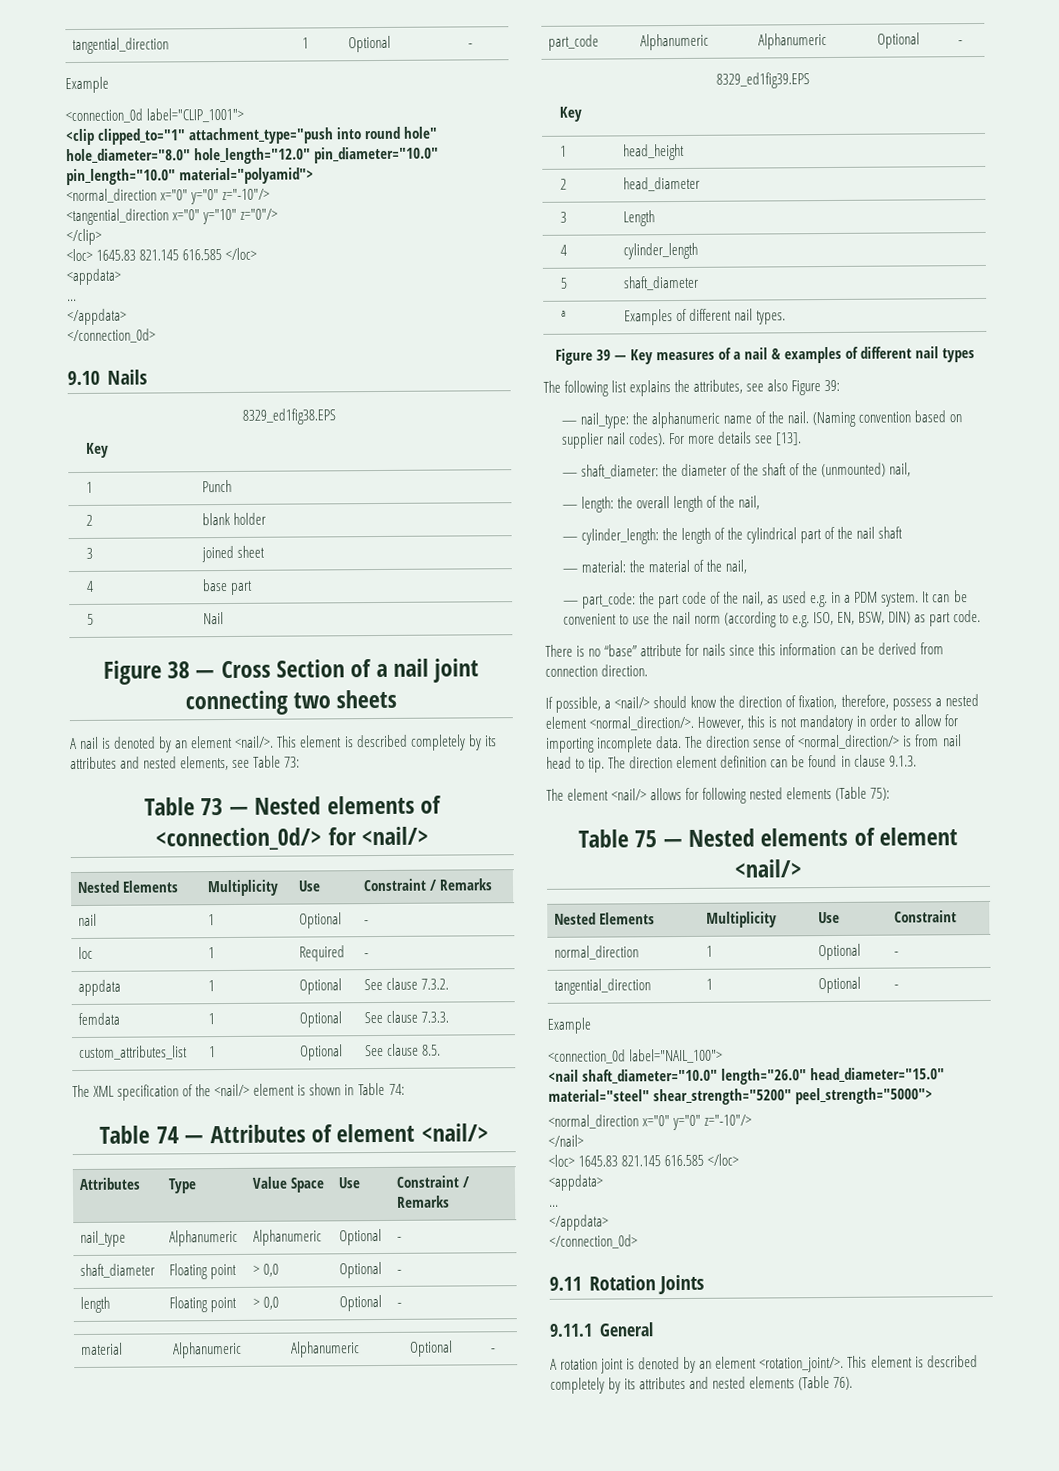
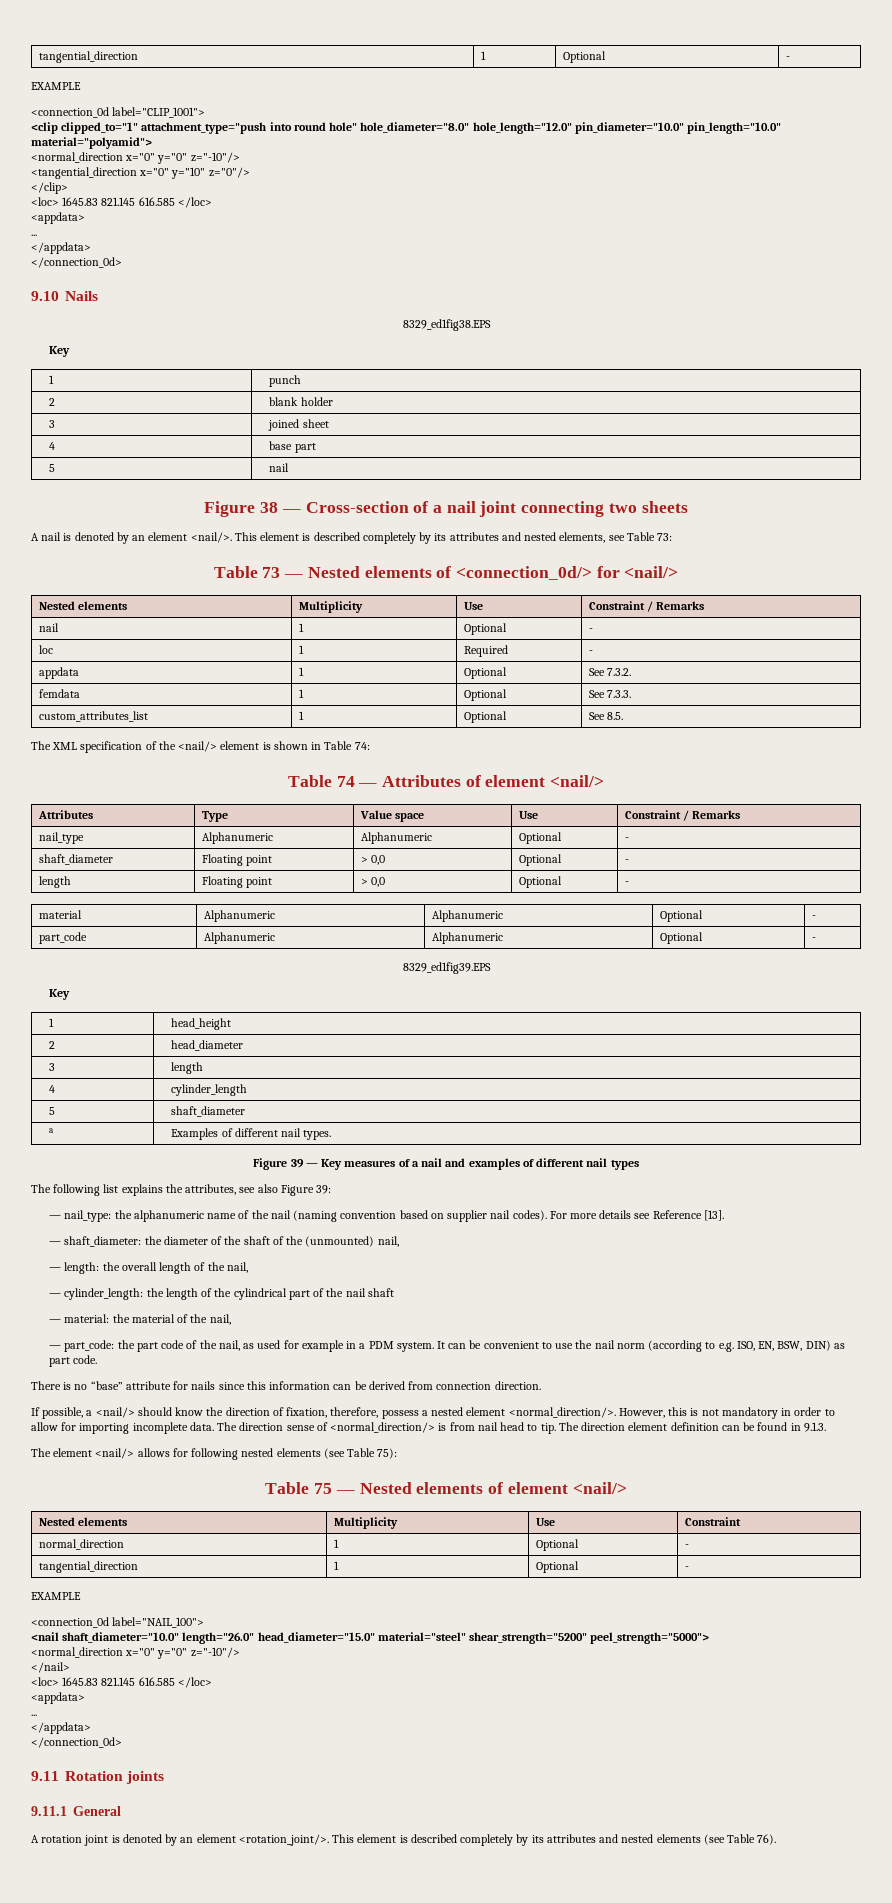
[72,37,170,55] [302,37,310,49] [348,35,392,53] [468,43,474,48] [65,76,109,94] tangential_direction | 1 | Optional | - // Example -> [38,51,138,63] [480,51,486,60] [562,51,606,63] [785,56,790,60] [31,82,81,90] tangential_direction | 1 | Optional | - // EXAMPLE
[201,479,232,493] Punch -> [269,375,302,387] punch
[202,612,224,625] Nail -> [269,463,290,472] nail
[220,659,345,679] Cross Section -> [305,501,409,513] Cross-section
[122,880,180,893] Elements -> [77,601,127,610] elements
[386,977,419,990] clause -> (605, 672) none
[386,1010,419,1023] clause -> (605, 694) none
[387,1043,420,1056] clause -> (605, 716) none
[290,1177,326,1193] Space -> [394,813,424,822] space
[622,210,655,227] Length -> [171,1062,204,1074] length
[771,348,782,360] & -> [445,1158,466,1167] and
[787,411,857,428] nail. (Naming -> [270,1210,338,1222] nail (naming
(773, 439) none -> [652,1210,702,1219] Reference
[810,595,829,608] e.g. -> [283,1340,344,1352] for example
[853,754,886,767] clause -> (801, 1427) none
[835,786,868,801] (Table -> [323,1448,376,1459] (see Table
[599,912,656,925] Elements -> [77,1517,127,1526] elements
[547,1017,591,1034] Example -> [31,1592,81,1600] EXAMPLE
[657,1274,704,1295] Joints -> [126,1771,165,1784] joints
[798,1376,831,1391] (Table -> [703,1834,756,1845] (see Table

